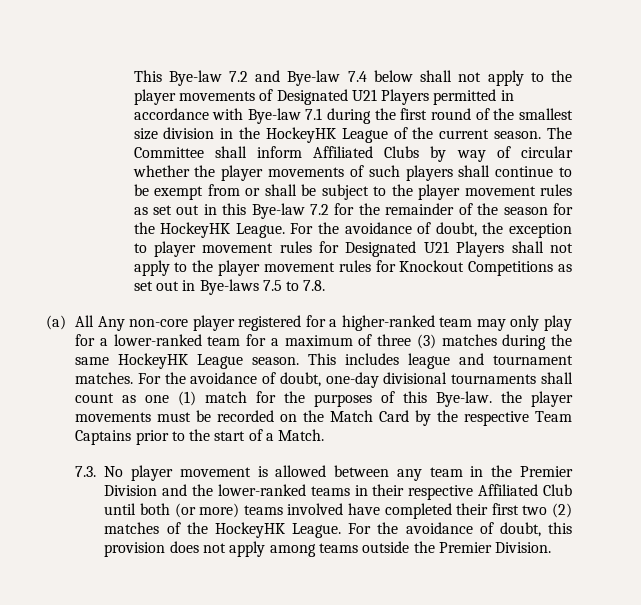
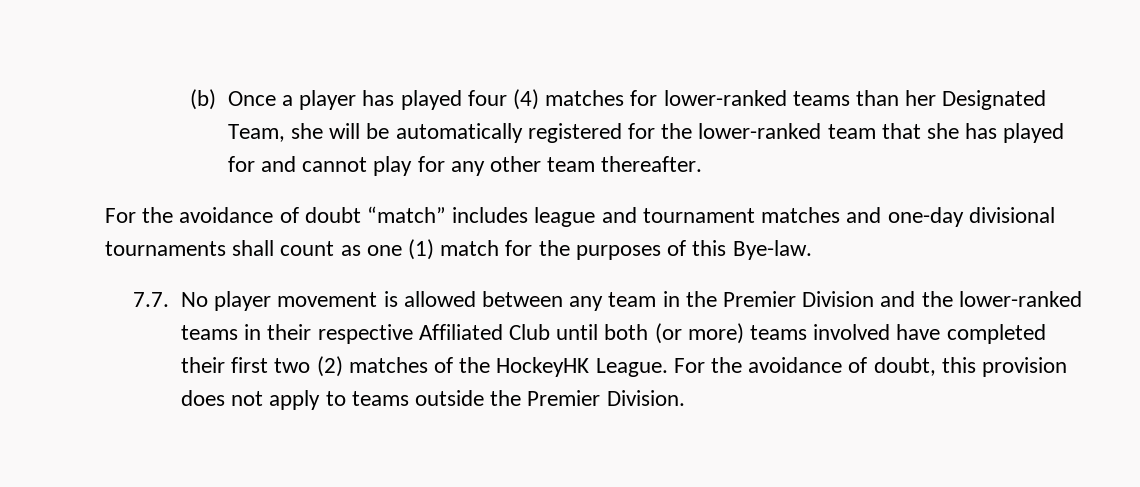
[133,70,572,86] [133,89,514,105] [133,108,573,124] [133,127,572,143] [133,146,574,162] [132,165,572,181] [133,184,573,200] [133,203,574,219] [133,222,572,238] [133,241,574,257] [133,260,572,276] [133,279,326,295] [46,315,572,331] [75,334,572,350] [75,353,573,369] [75,372,321,387] This Bye-law 7.2 and Bye-law 7.4 below shall not apply to the player movements of Designated U21 Players permitted in accordance with Bye-law 7.1 during the first round of the smallest size division in the HockeyHK League of the current season. The Committee shall inform Affiliated Clubs by way of circular whether the player movements of such players shall continue to be exempt from or shall be subject to the player movement rules as set out in this Bye-law 7.2 for the remainder of the season for the HockeyHK League. For the avoidance of doubt, the exception to player movement rules for Designated U21 Players shall not apply to the player movement rules for Knockout Competitions as set out in Bye-laws 7.5 to 7.8. // (a) All Any non-core player registered for a higher-ranked team may only play for a lower-ranked team for a maximum of three (3) matches during the same HockeyHK League season. This includes league and tournament matches. For the avoidance of doubt, -> [190,89,1047,110] [227,123,1065,143] [227,156,703,176] [105,206,882,227] (b) Once a player has played four (4) matches for lower-ranked teams than her Designated Team, she will be automatically registered for the lower-ranked team that she has played for and cannot play for any other team thereafter. // For the avoidance of doubt “match” includes league and tournament matches and
[501,391,573,407] [75,410,572,426] [75,429,325,445] [75,466,97,477] the player movements must be recorded on the Match Card by the respective Team Captains prior to the start of a Match. // 7.3. -> [133,292,170,307] // 7.7.
[269,544,316,557] among -> [325,391,346,406] to

